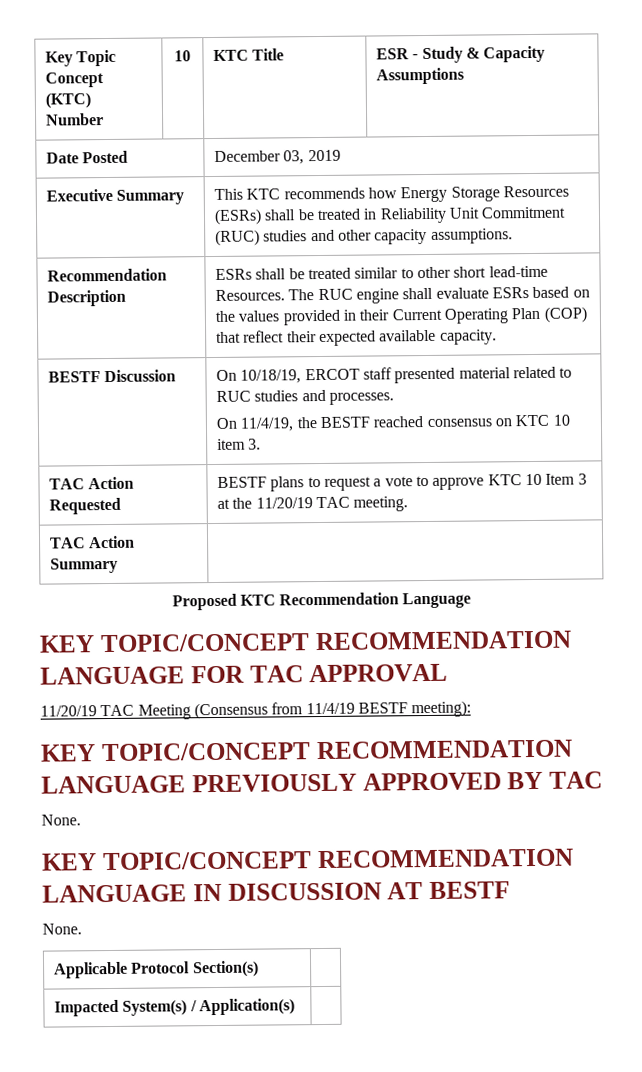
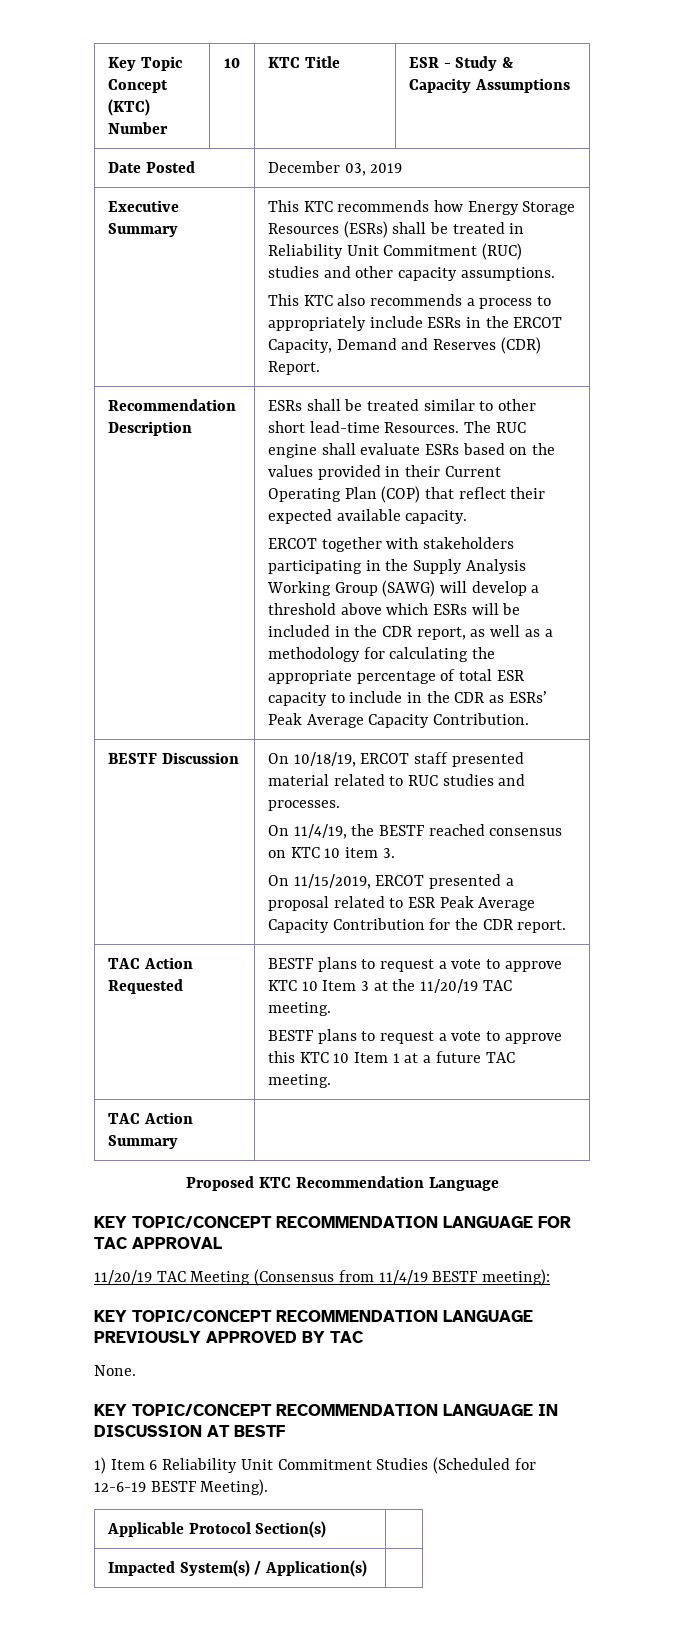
(513, 236) none -> [267,294,552,309] [267,316,563,331] [267,337,541,354] [267,361,320,375] // This KTC also recommends a process to appropriately include ESRs in the ERCOT Capacity, Demand and Reserves (CDR) Report.
(497, 337) none -> [267,537,514,552] [267,559,526,574] [266,580,540,597] [267,603,521,615] [267,625,553,640] [267,647,495,662] [267,669,524,684] [267,691,547,706] [267,713,529,728] // ERCOT together with stakeholders participating in the Supply Analysis Working Group (SAWG) will develop a threshold above which ESRs will be included in the CDR report, as well as a methodology for calculating the appropriate percentage of total ESR capacity to include in the CDR as ESRs’ Peak Average Capacity Contribution.
(262, 444) none -> [267,874,514,889] [267,896,536,911] [267,918,567,933] // On 11/15/2019, ERCOT presented a proposal related to ESR Peak Average Capacity Contribution for the CDR report.
(409, 504) none -> [267,1029,562,1044] [267,1051,515,1063] [267,1074,331,1088] // BESTF plans to request a vote to approve this KTC 10 Item 1 at a future TAC meeting.
[42,923,82,935] None. -> [94,1457,536,1474] [94,1479,269,1496] 1) Item 6 Reliability Unit Commitment Studies (Scheduled for 12-6-19 BESTF Meeting).

